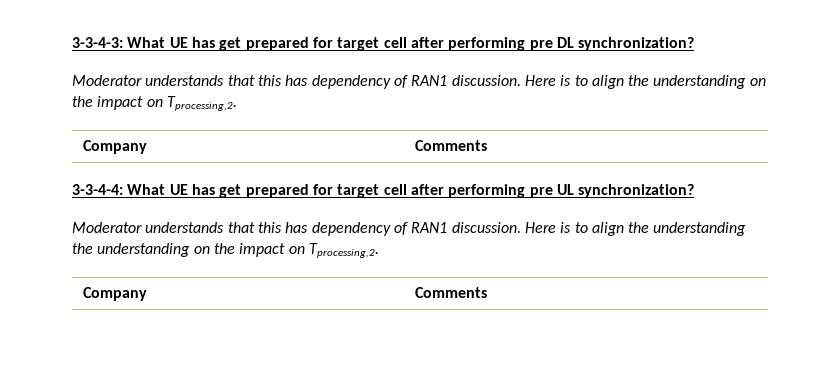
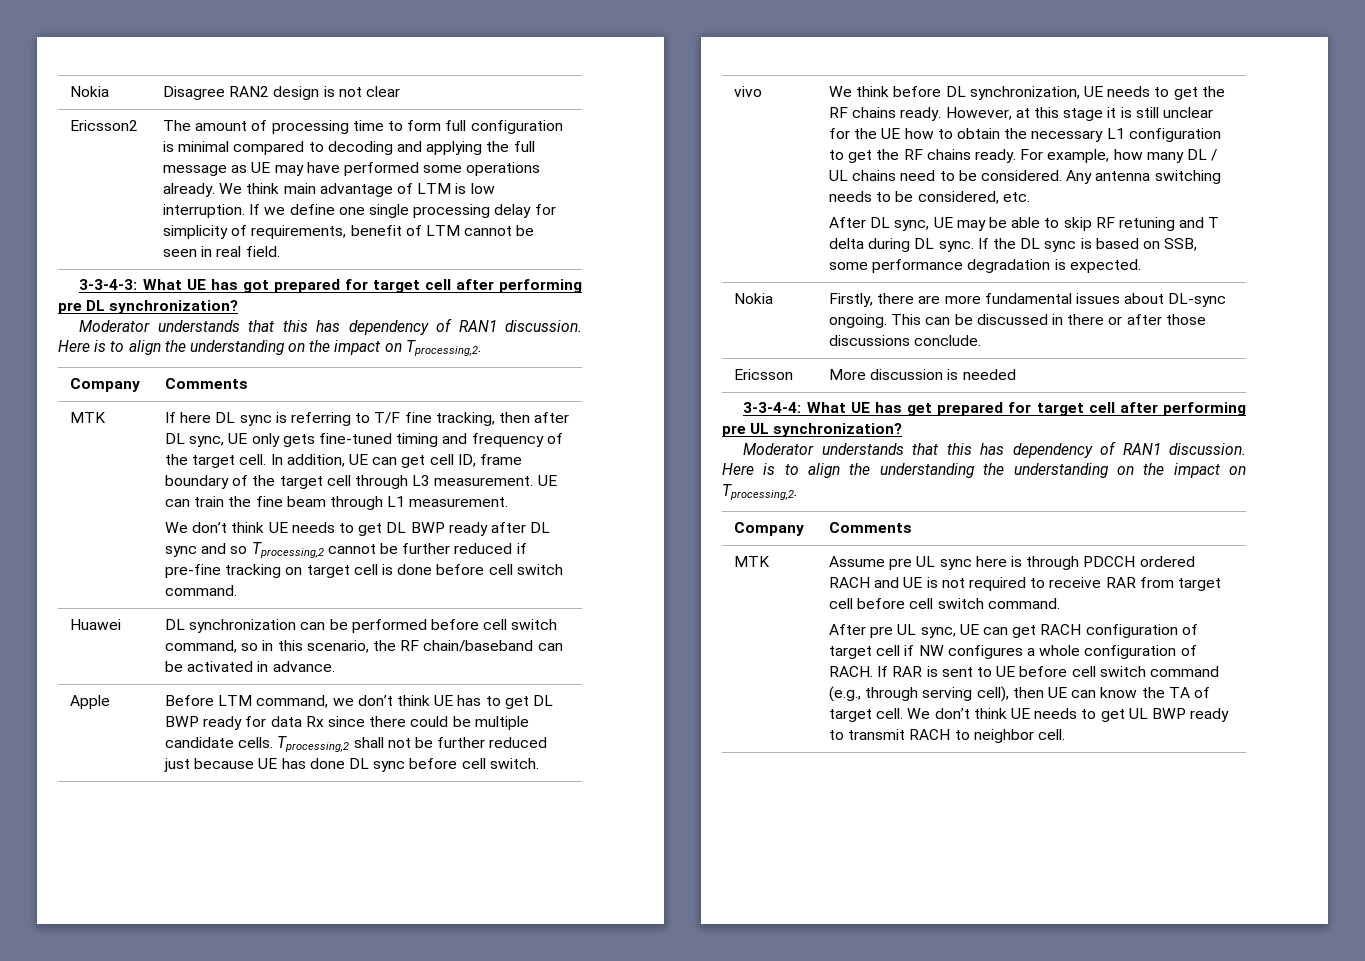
(72, 42) none -> [70,86,110,97] [163,86,400,100] [70,120,139,131] [163,120,563,134] [163,141,535,155] [163,162,541,176] [163,183,495,197] [163,204,556,218] [163,225,535,239] [163,246,280,257] Nokia | Disagree RAN2 design is not clear // Ericsson2 | The amount of processing time to form full configuration is minimal compared to decoding and applying the full message as UE may have performed some operations already. We think main advantage of LTM is low interruption. If we define one single processing delay for simplicity of requirements, benefit of LTM cannot be seen in real field. //
[219,37,242,51] get -> [242,280,269,293] got
(488, 145) none -> [70,412,107,423] [165,412,570,426] [165,433,563,447] [165,454,522,468] [165,475,557,489] [165,496,509,510] [165,522,551,536] [165,542,527,558] [165,564,563,578] [165,585,238,596] [70,619,122,630] [165,619,558,633] [165,640,563,653] [165,661,335,672] [70,695,111,709] [165,695,553,709] [165,716,529,730] [165,736,548,752] [164,758,539,772] [734,86,763,97] [829,86,1225,100] [829,107,1213,121] [829,128,1221,142] [829,149,1218,163] [829,170,1221,184] [829,191,1030,204] [829,217,1220,231] [829,238,1198,252] [829,259,1141,273] [734,293,774,304] [829,293,1227,307] [829,314,1206,328] [829,335,982,346] [734,369,794,380] [829,369,1016,380] // MTK | If here DL sync is referring to T/F fine tracking, then after DL sync, UE only gets fine-tuned timing and frequency of the target cell. In addition, UE can get cell ID, frame boundary of the target cell through L3 measurement. UE can train the fine beam through L1 measurement. // We don’t think UE needs to get DL BWP ready after DL sync and so Tprocessing,2 cannot be further reduced if pre-fine tracking on target cell is done before cell switch command. // Huawei | DL synchronization can be performed before cell switch command, so in this scenario, the RF chain/baseband can be activated in advance. // Apple | Before LTM command, we don’t think UE has to get DL BWP ready for data Rx since there could be multiple candidate cells. Tprocessing,2 shall not be further reduced just because UE has done DL sync before cell switch. // vivo | We think before DL synchronization, UE needs to get the RF chains ready. However, at this stage it is still unclear for the UE how to obtain the necessary L1 configuration to get the RF chains ready. For example, how many DL / UL chains need to be considered. Any antenna switching needs to be considered, etc. // After DL sync, UE may be able to skip RF retuning and T delta during DL sync. If the DL sync is based on SSB, some performance degradation is expected. // Nokia | Firstly, there are more fundamental issues about DL-sync ongoing. This can be discussed in there or after those discussions conclude. // Ericsson | More discussion is needed
(488, 292) none -> [734,556,771,567] [829,556,1195,570] [829,577,1221,591] [829,598,1060,609] [829,624,1198,638] [829,645,1197,659] [829,666,1219,677] [829,686,1210,702] [829,708,1230,722] [829,729,1065,743] // MTK | Assume pre UL sync here is through PDCCH ordered RACH and UE is not required to receive RAR from target cell before cell switch command. // After pre UL sync, UE can get RACH configuration of target cell if NW configures a whole configuration of RACH. If RAR is sent to UE before cell switch command (e.g., through serving cell), then UE can know the TA of target cell. We don’t think UE needs to get UL BWP ready to transmit RACH to neighbor cell.

